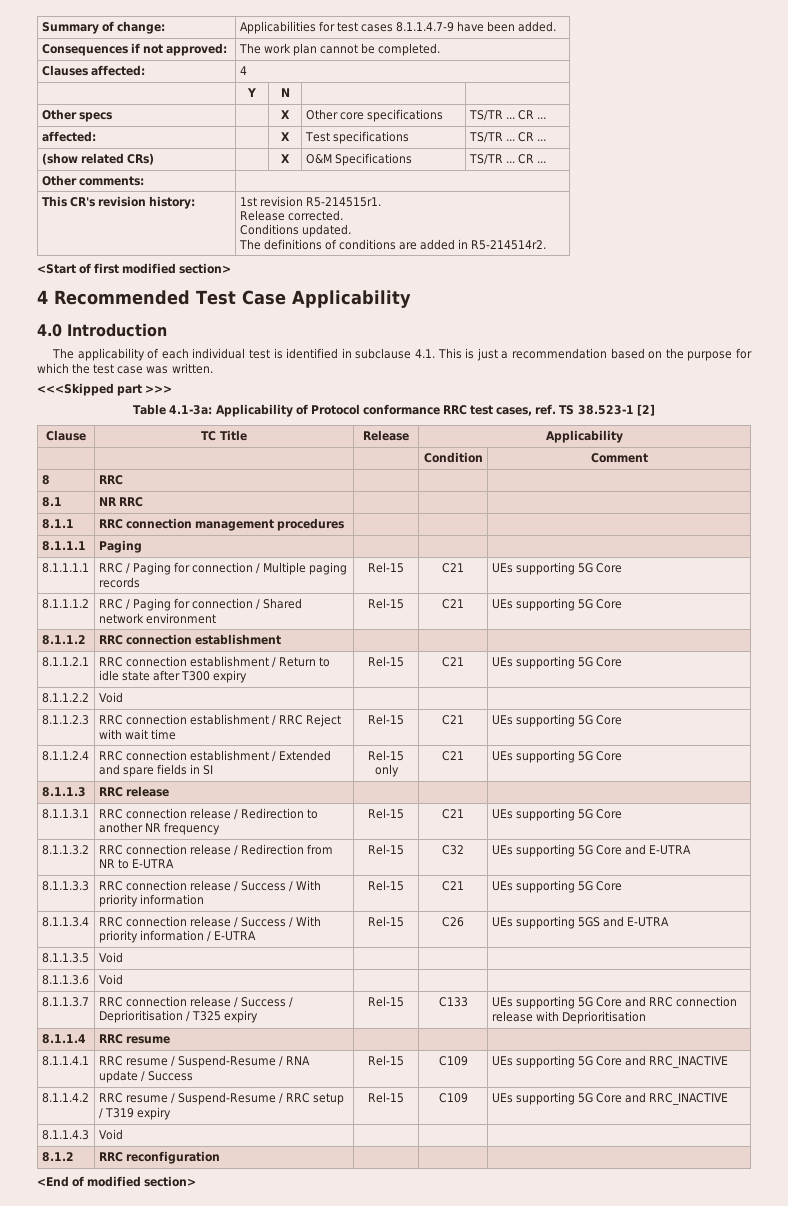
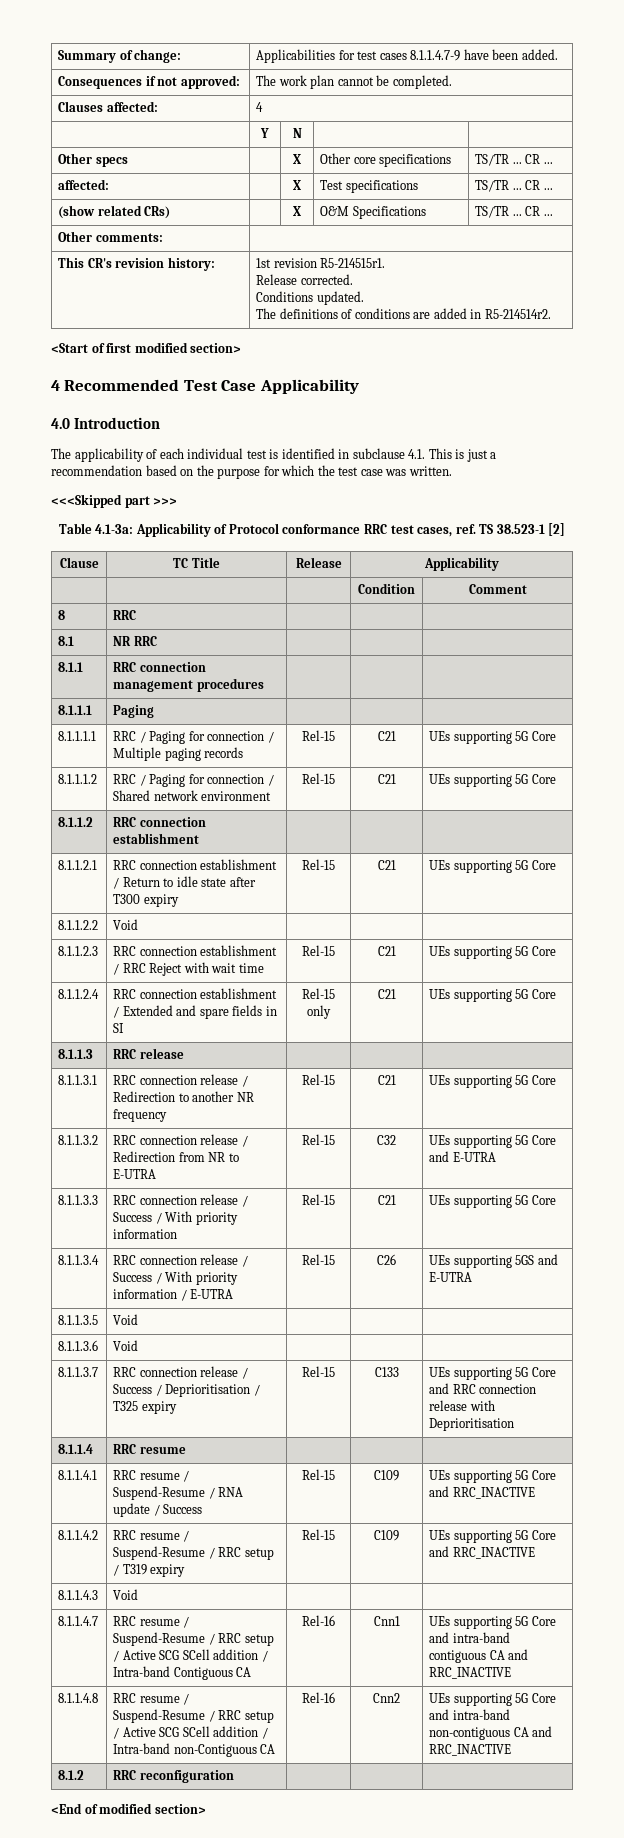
(123, 1134) none -> [58,1616,99,1626] [113,1616,190,1628] [113,1632,274,1646] [113,1649,268,1662] [113,1666,252,1680] [302,1615,335,1626] [373,1616,400,1626] [429,1616,556,1629] [429,1632,510,1643] [429,1649,529,1663] [429,1667,512,1679] [58,1693,99,1703] [113,1693,190,1705] [113,1709,274,1723] [113,1726,268,1739] [113,1743,276,1757] [302,1692,335,1703] [373,1693,400,1703] [429,1693,556,1706] [429,1709,510,1720] [429,1726,553,1740] [429,1744,512,1756] // 8.1.1.4.7 | RRC resume / Suspend-Resume / RRC setup / Active SCG SCell addition / Intra-band Contiguous CA | Rel-16 | Cnn1 | UEs supporting 5G Core and intra-band contiguous CA and RRC_INACTIVE // 8.1.1.4.8 | RRC resume / Suspend-Resume / RRC setup / Active SCG SCell addition / Intra-band non-Contiguous CA | Rel-16 | Cnn2 | UEs supporting 5G Core and intra-band non-contiguous CA and RRC_INACTIVE

